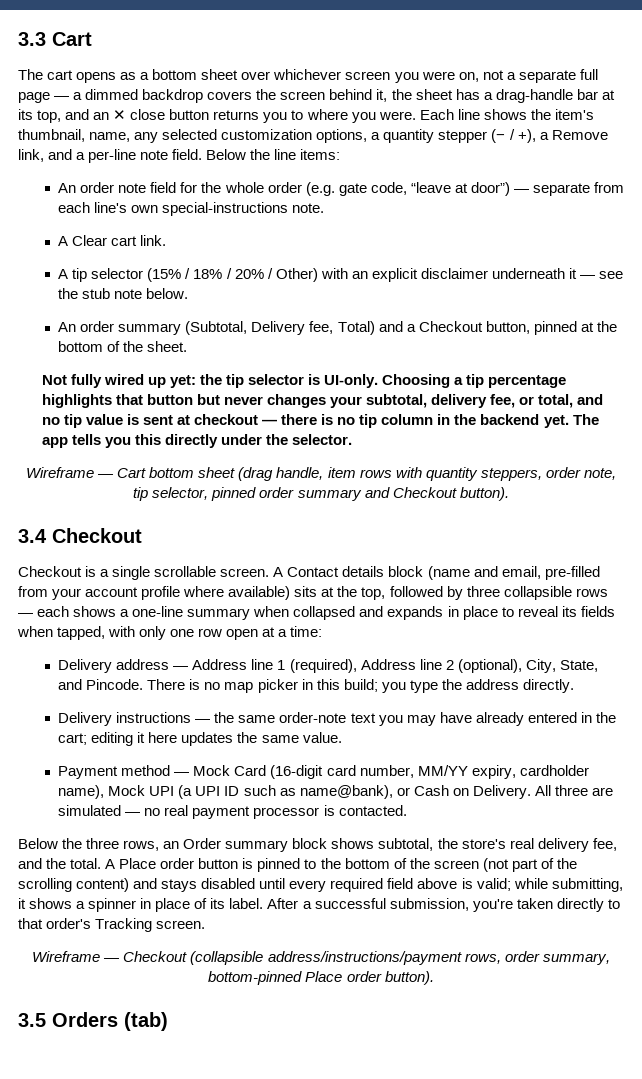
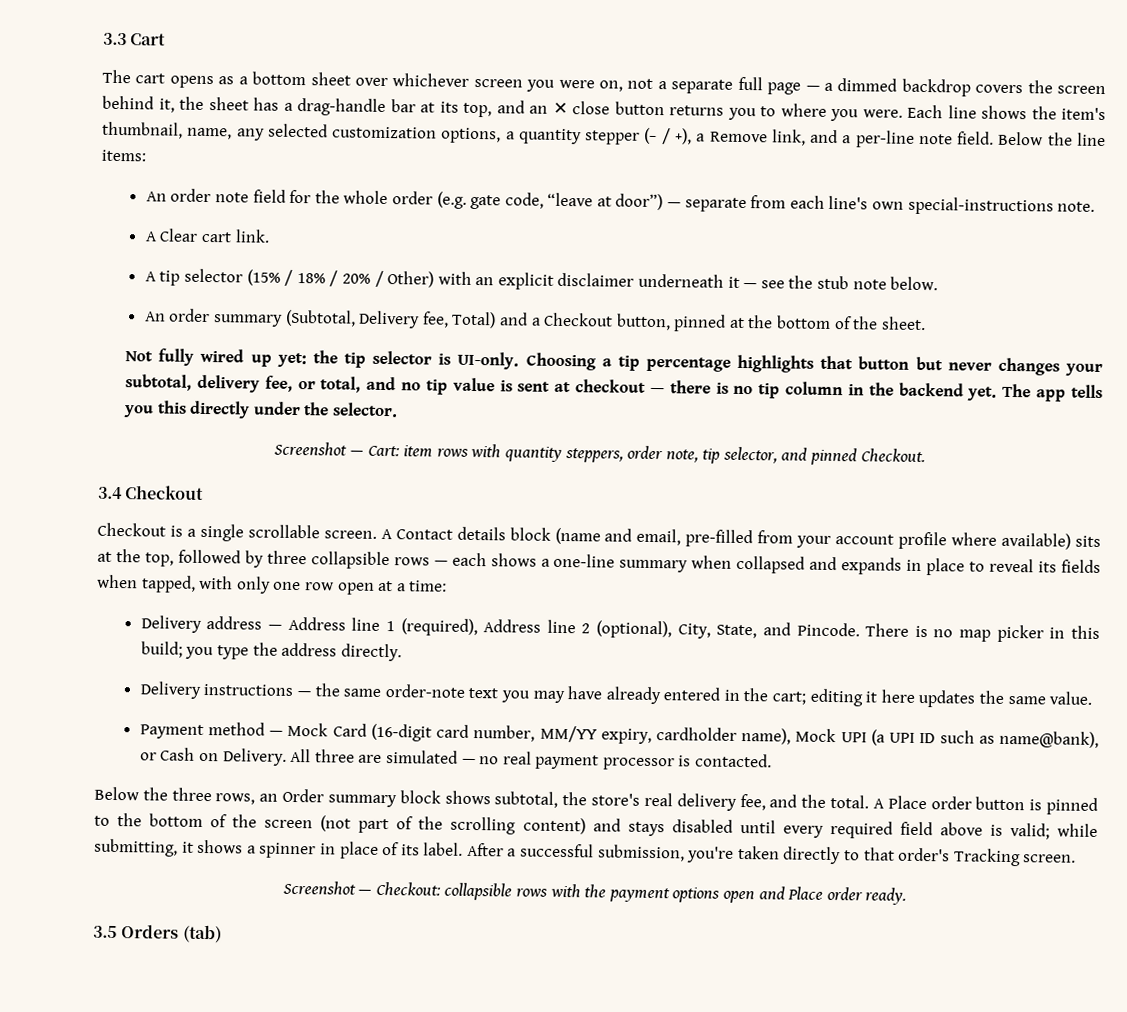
[26,467,324,481] Wireframe — Cart bottom sheet (drag handle, -> [274,441,400,457] Screenshot — Cart:
[211,487,509,501] pinned order summary and Checkout button). -> [781,447,926,466] and pinned Checkout.
[32,951,610,965] [208,971,434,985] Wireframe — Checkout (collapsible address/instructions/payment rows, order summary, bottom-pinned Place order button). -> [282,880,908,905] Screenshot — Checkout: collapsible rows with the payment options open and Place order ready.

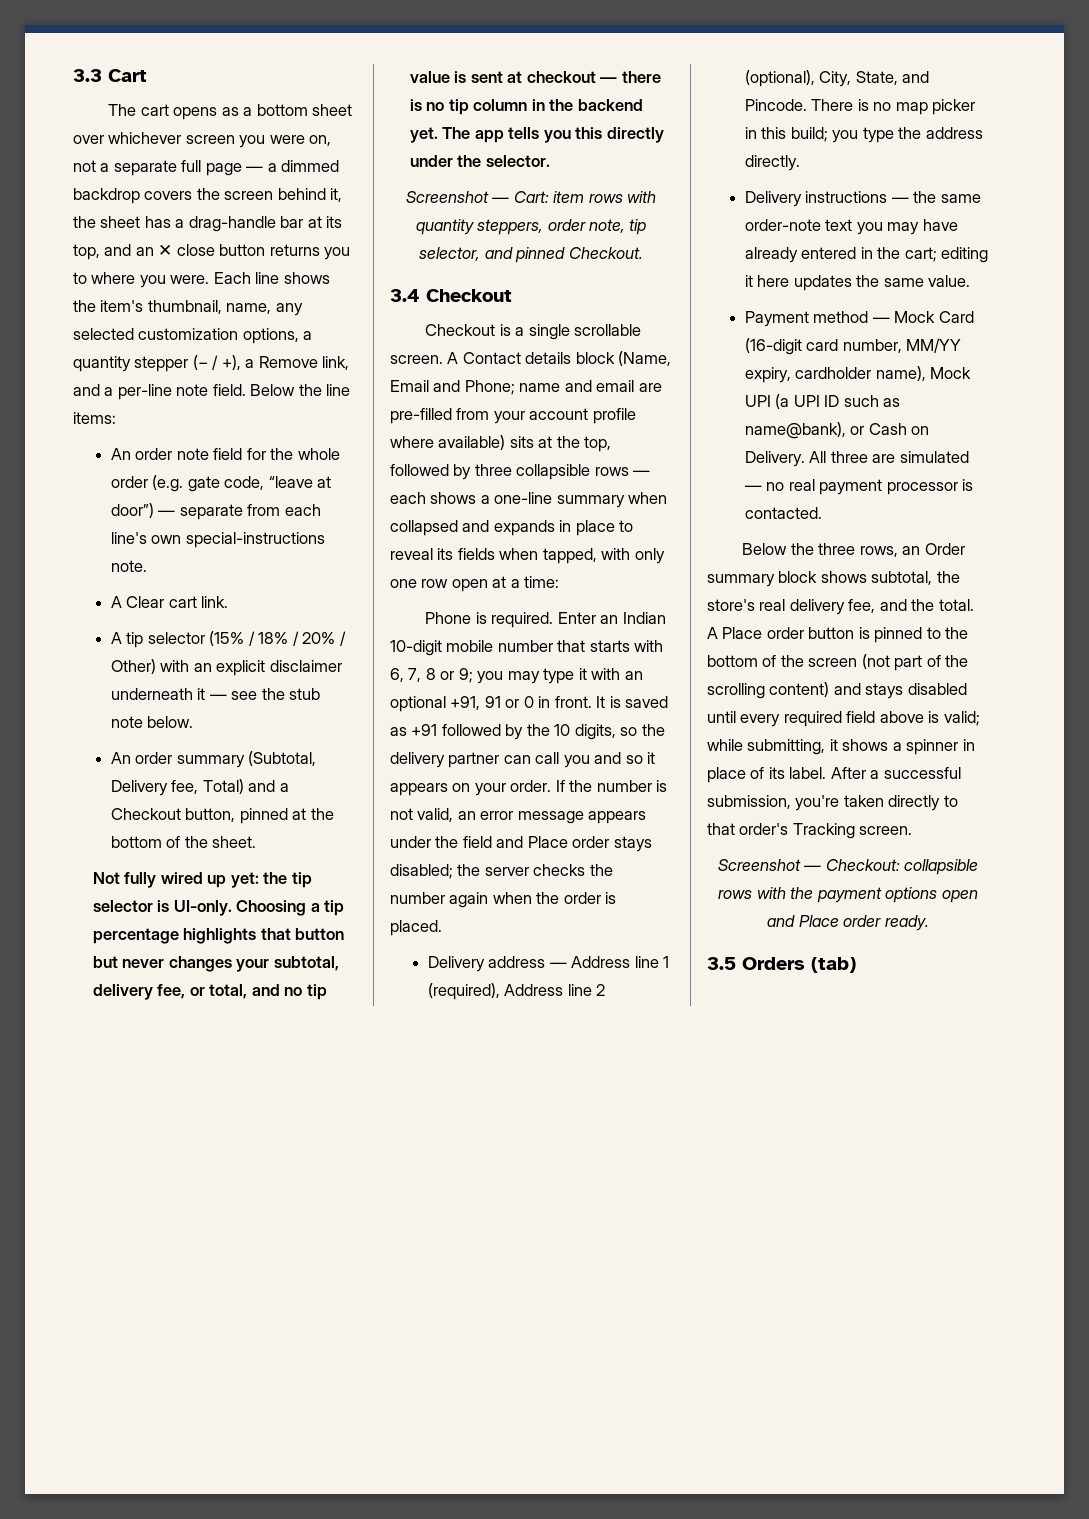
[554,527,682,546] (name and email, -> [618,351,672,366] [390,380,662,395] (Name, Email and Phone; name and email are
(448, 586) none -> [425,612,666,628] [390,640,664,656] [390,668,643,684] [390,696,669,712] [390,724,665,740] [390,752,656,768] [390,780,668,796] [390,808,647,824] [390,836,652,852] [390,864,613,879] [390,892,617,908] [390,920,442,936] // Phone is required. Enter an Indian 10-digit mobile number that starts with 6, 7, 8 or 9; you may type it with an optional +91, 91 or 0 in front. It is saved as +91 followed by the 10 digits, so the delivery partner can call you and so it appears on your order. If the number is not valid, an error message appears under the field and Place order stays disabled; the server checks the number again when the order is placed.

